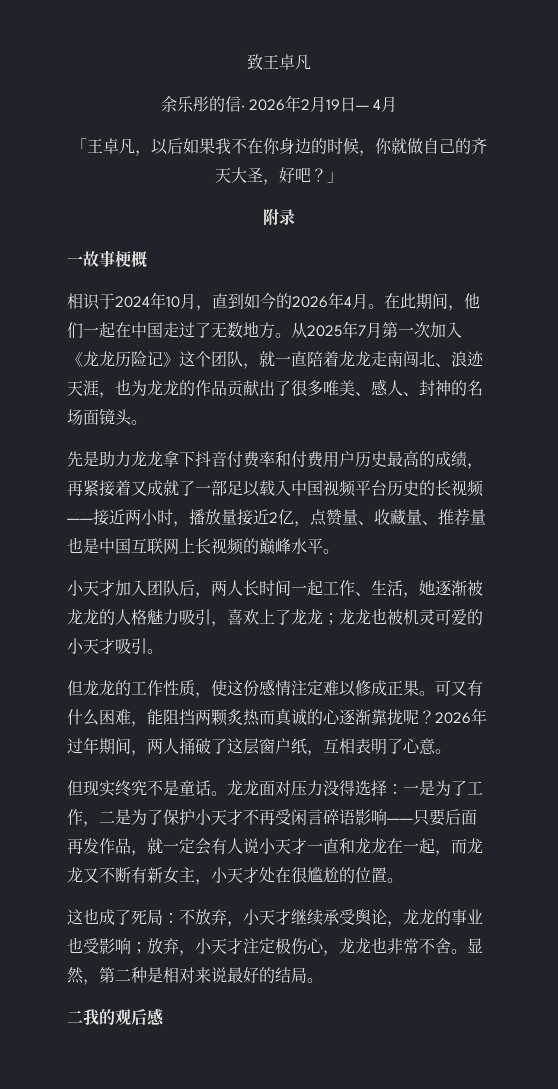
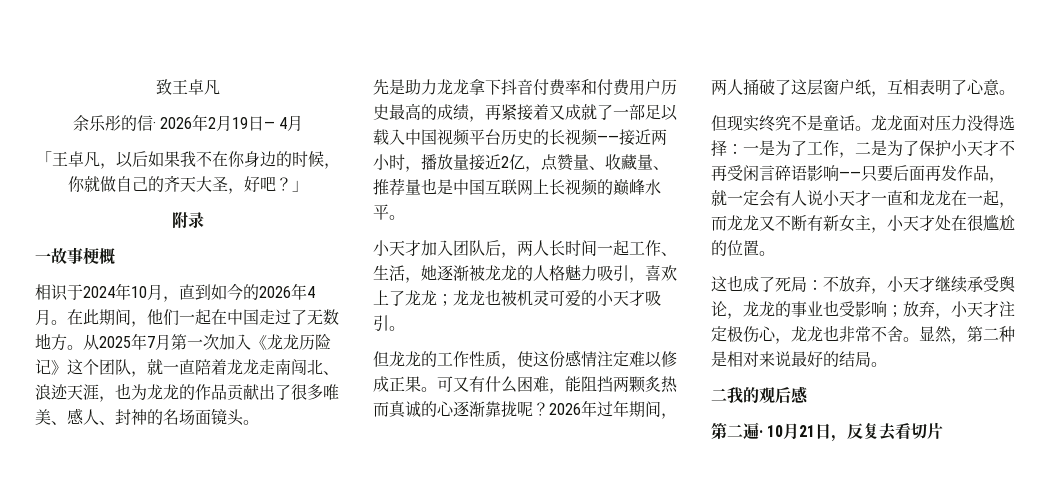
(164, 1017) none -> [711,422,944,442] // 第二遍· 10月21日，反复去看切片

